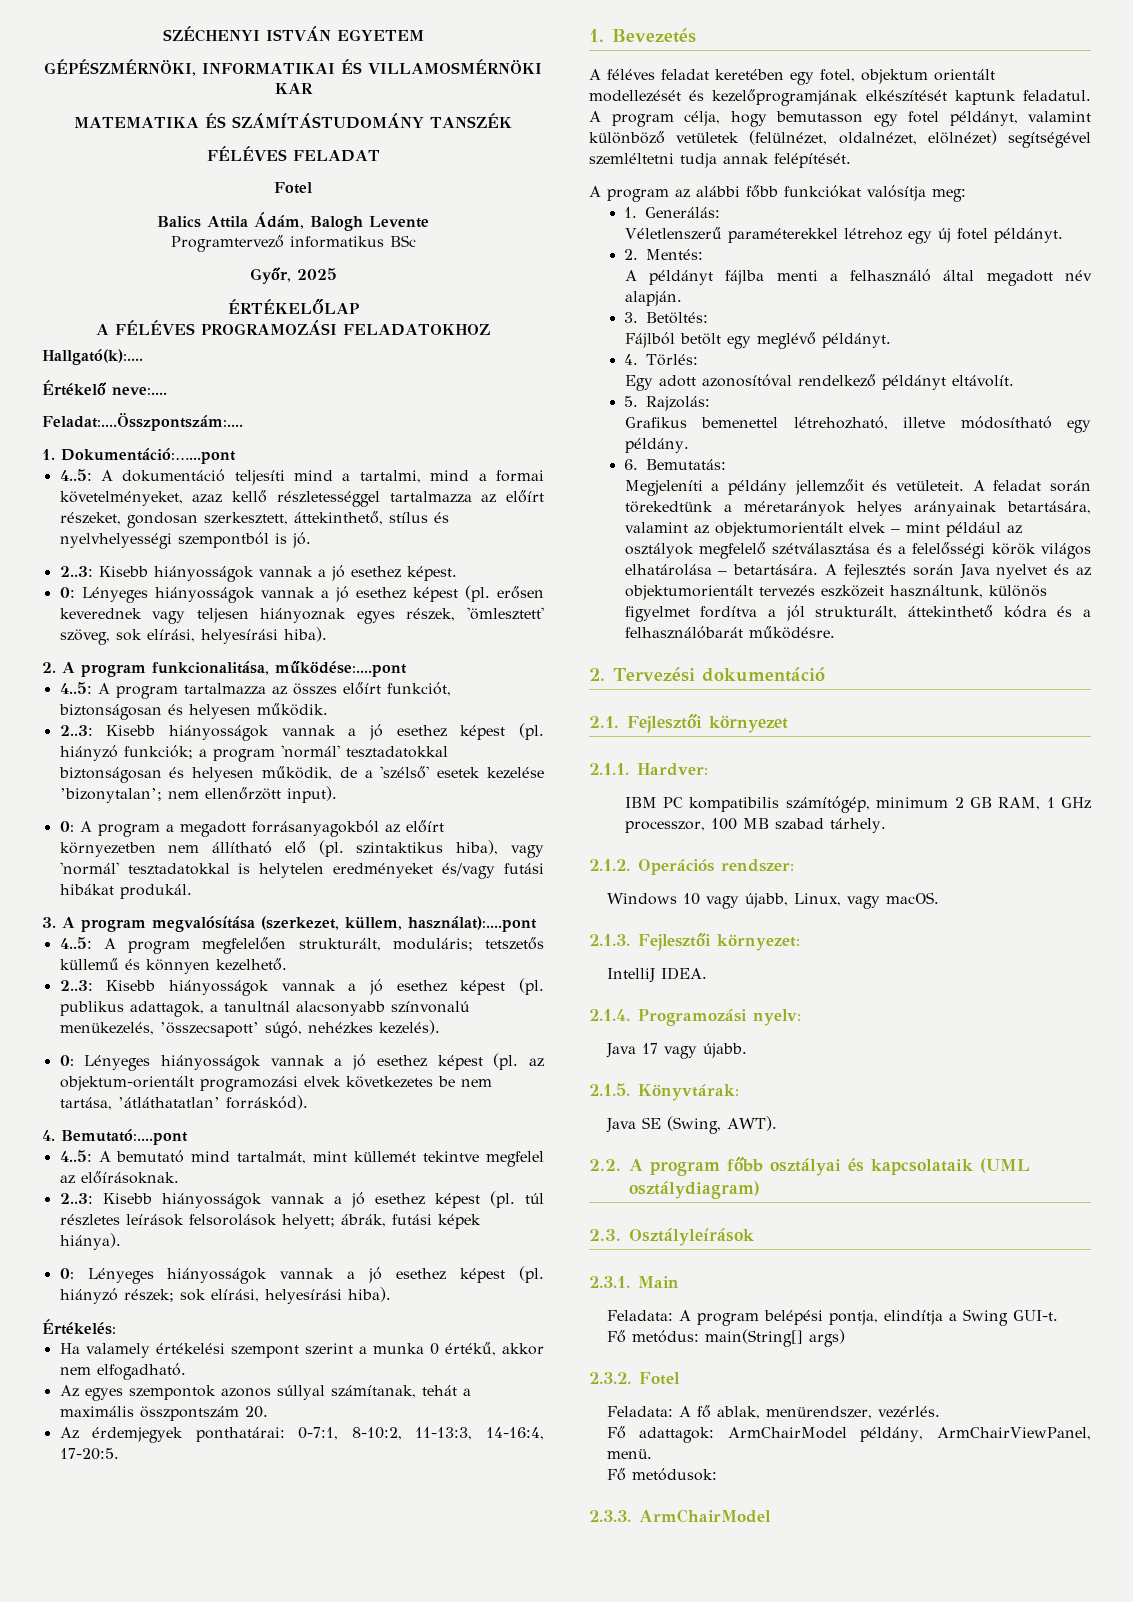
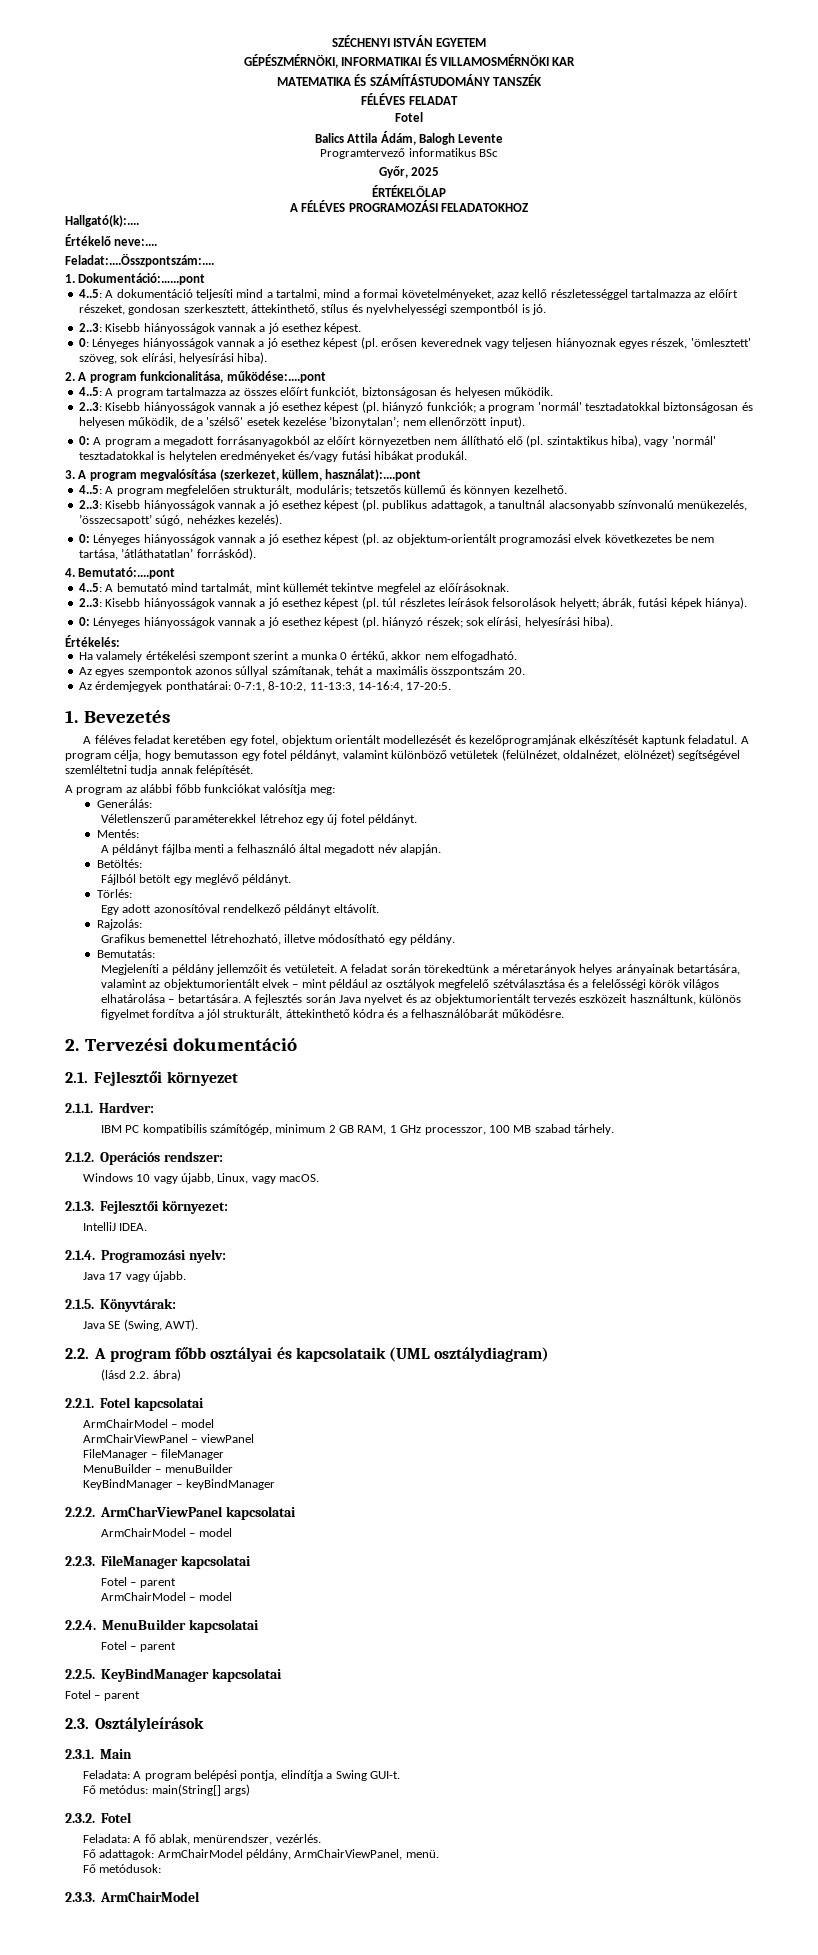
[624,207,638,218] 1. -> (335, 791) none
[624,249,639,260] 2. -> (418, 819) none
[624,312,639,323] 3. -> (442, 849) none
[624,354,639,365] 4. -> (292, 879) none
[624,396,639,407] 5. -> (379, 908) none
[624,459,639,470] 6. -> (456, 939) none
(760, 1190) none -> [100,1369,181,1381] [65,1397,205,1411] [82,1419,214,1428] [82,1434,254,1443] [82,1449,224,1460] [82,1464,233,1473] [82,1479,275,1490] [65,1506,297,1520] [100,1528,232,1537] [65,1555,252,1569] [100,1577,176,1588] [100,1592,232,1601] [65,1619,260,1633] [100,1641,176,1652] [65,1668,283,1682] [65,1690,140,1701] // (lásd 2.2. ábra) // 2.2.1. Fotel kapcsolatai // ArmChairModel – model // ArmChairViewPanel – viewPanel // FileManager – fileManager // MenuBuilder – menuBuilder // KeyBindManager – keyBindManager // 2.2.2. ArmCharViewPanel kapcsolatai // ArmChairModel – model // 2.2.3. FileManager kapcsolatai // Fotel – parent // ArmChairModel – model // 2.2.4. MenuBuilder kapcsolatai // Fotel – parent // 2.2.5. KeyBindManager kapcsolatai // Fotel – parent

